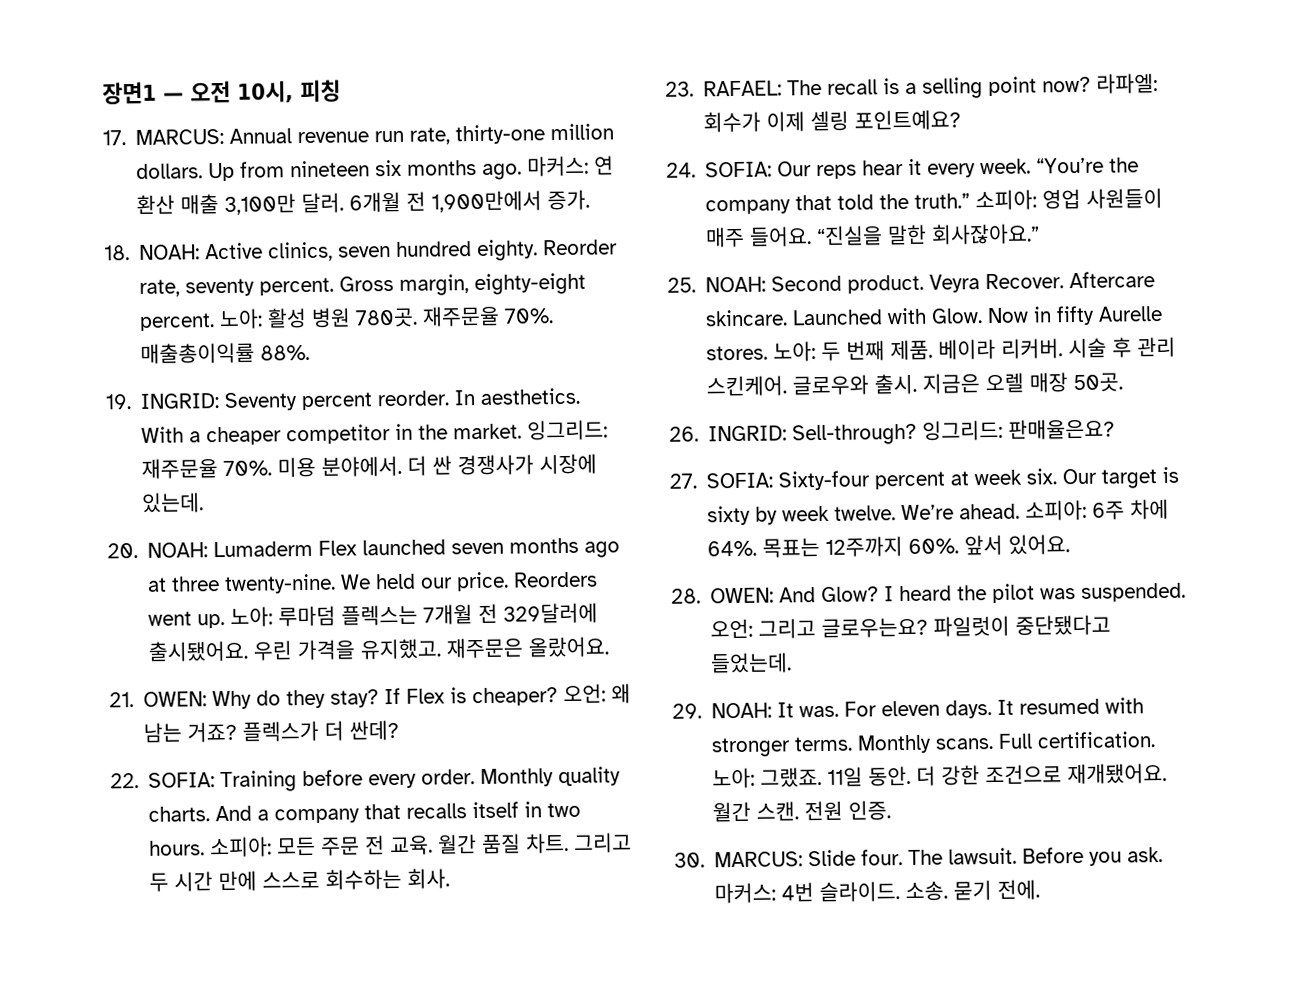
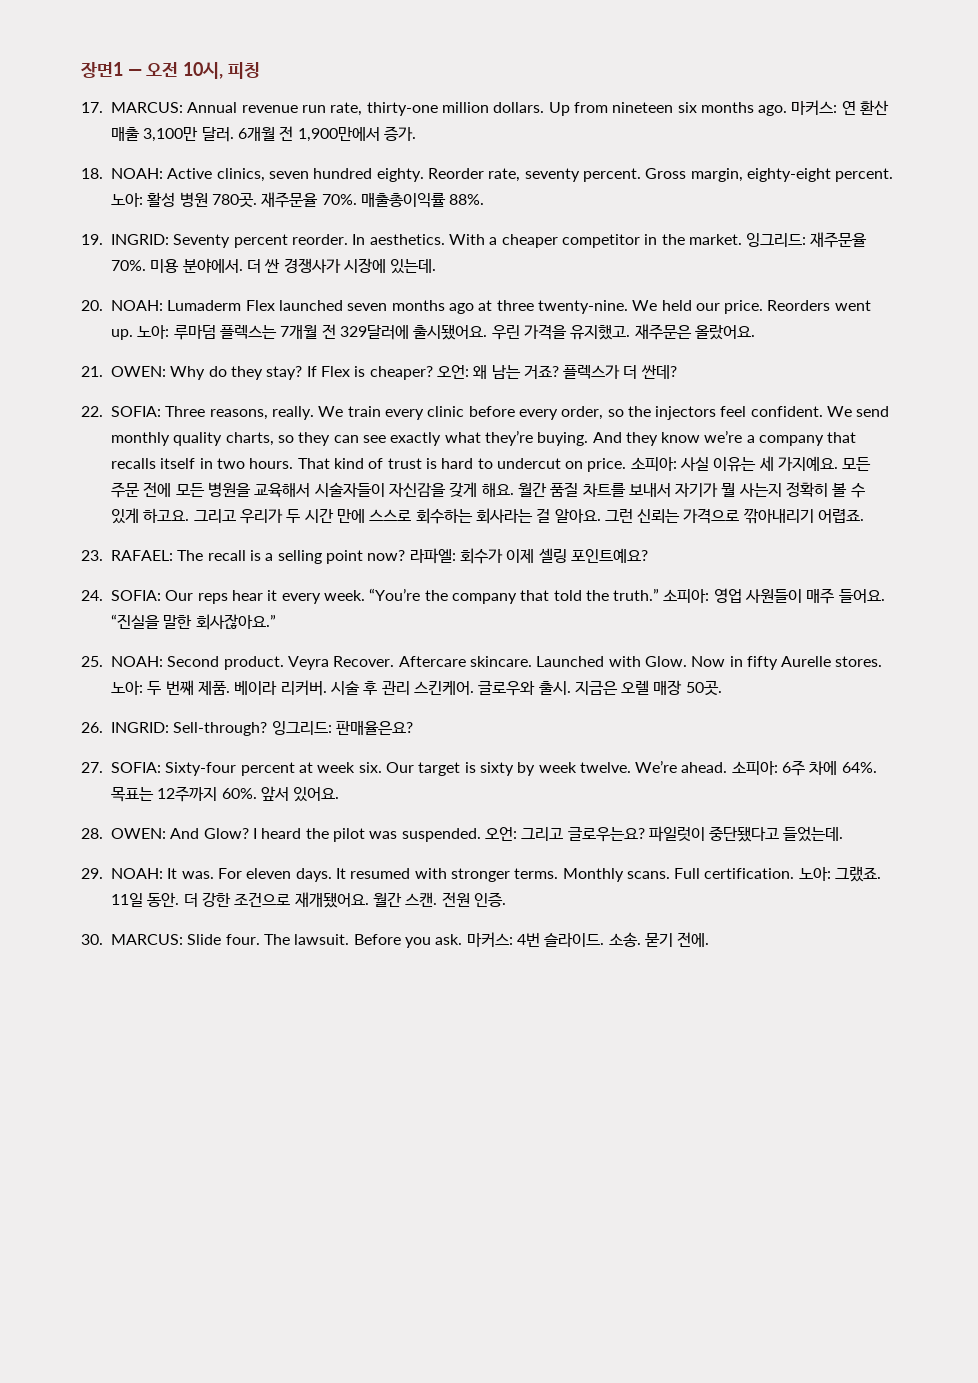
[220,766,622,793] [148,805,253,822] Training before every order. Monthly quality charts. And -> [165,406,890,420] [111,430,743,446] Three reasons, really. We train every clinic before every order, so the injectors feel confident. We send monthly quality charts, so they can see exactly what they’re buying. And they know we’re
[210,832,633,858] 소피아: 모든 주문 전 교육. 월간 품질 차트. 그리고 -> [297,456,872,472] [111,482,865,498] [111,508,283,524] That kind of trust is hard to undercut on price. 소피아: 사실 이유는 세 가지예요. 모든 주문 전에 모든 병원을 교육해서 시술자들이 자신감을 갖게 해요. 월간 품질 차트를 보내서 자기가 뭘 사는지 정확히 볼 수 있게 하고요. 그리고 우리가
[407,868,451,889] 회사. -> [475,508,865,524] 회사라는 걸 알아요. 그런 신뢰는 가격으로 깎아내리기 어렵죠.

